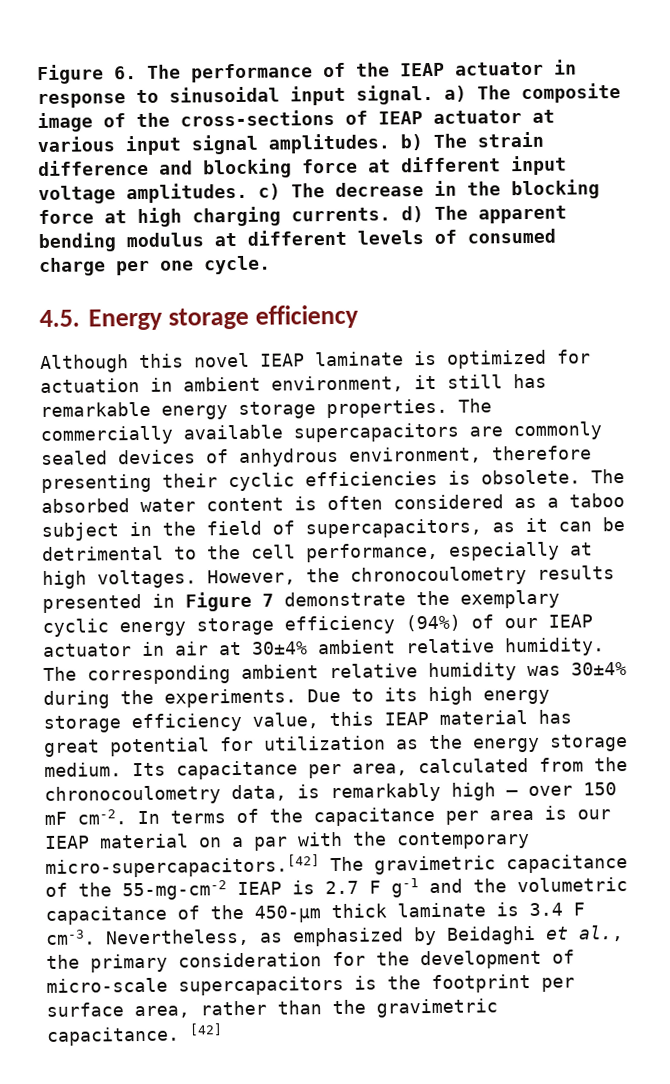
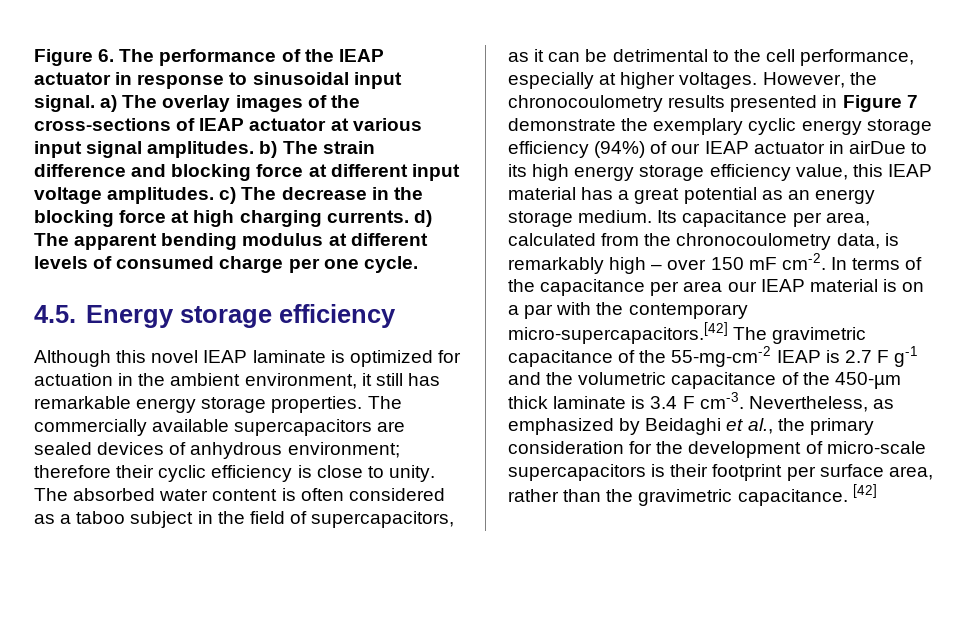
[521,83,621,104] [37,112,93,133] composite image -> [162,95,303,112] overlay images
(173, 384) none -> [138,373,166,386] the
[513,421,602,441] commonly -> (406, 426) none
[349,445,592,464] [41,469,581,494] environment, therefore presenting their cyclic efficiencies is obsolete. -> [287,442,400,458] [34,465,435,482] environment; therefore their cyclic efficiency is close to unity.
[42,570,87,590] high -> [620,72,676,89] higher
[175,637,605,657] [43,662,627,685] [43,688,341,710] air at 30±4% ambient relative humidity. The corresponding ambient relative humidity was 30±4% during the experiments. Due -> [848,141,906,154] airDue
(572, 716) none -> [618,190,630,200] a
[220,734,463,752] for utilization as the -> [761,190,810,200] as an
[544,805,567,820] is -> (723, 286) none
(189, 841) none -> [882,279,897,292] is
[387,975,421,990] the -> [670,464,709,477] their

